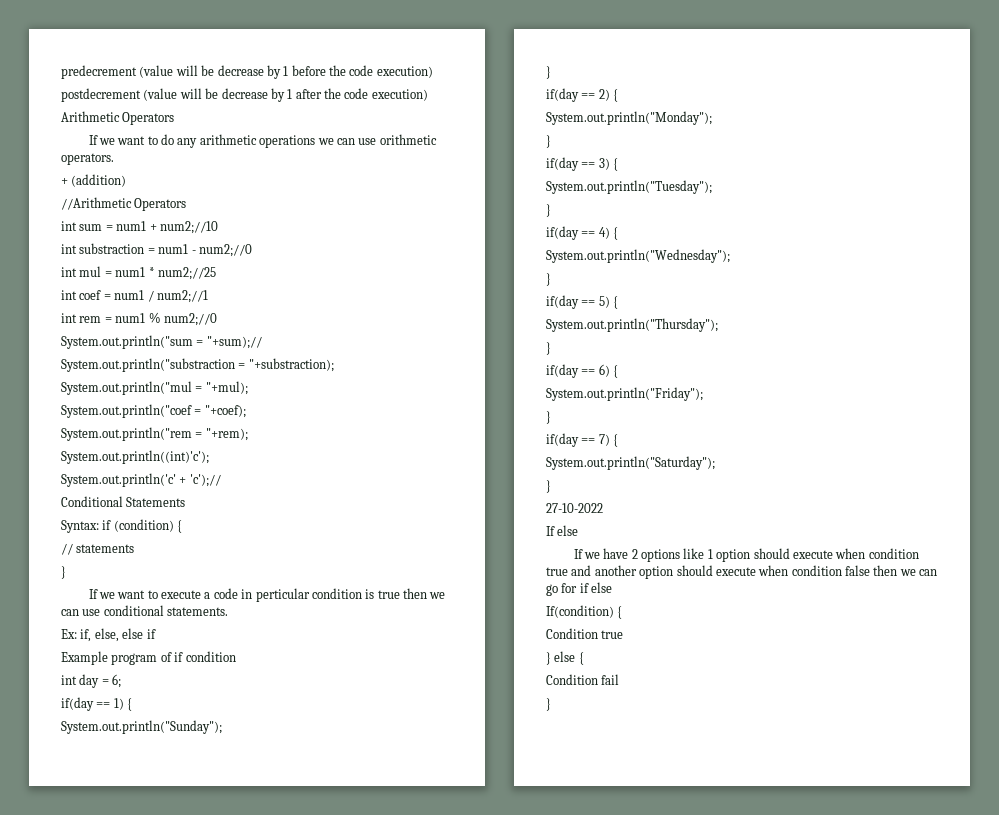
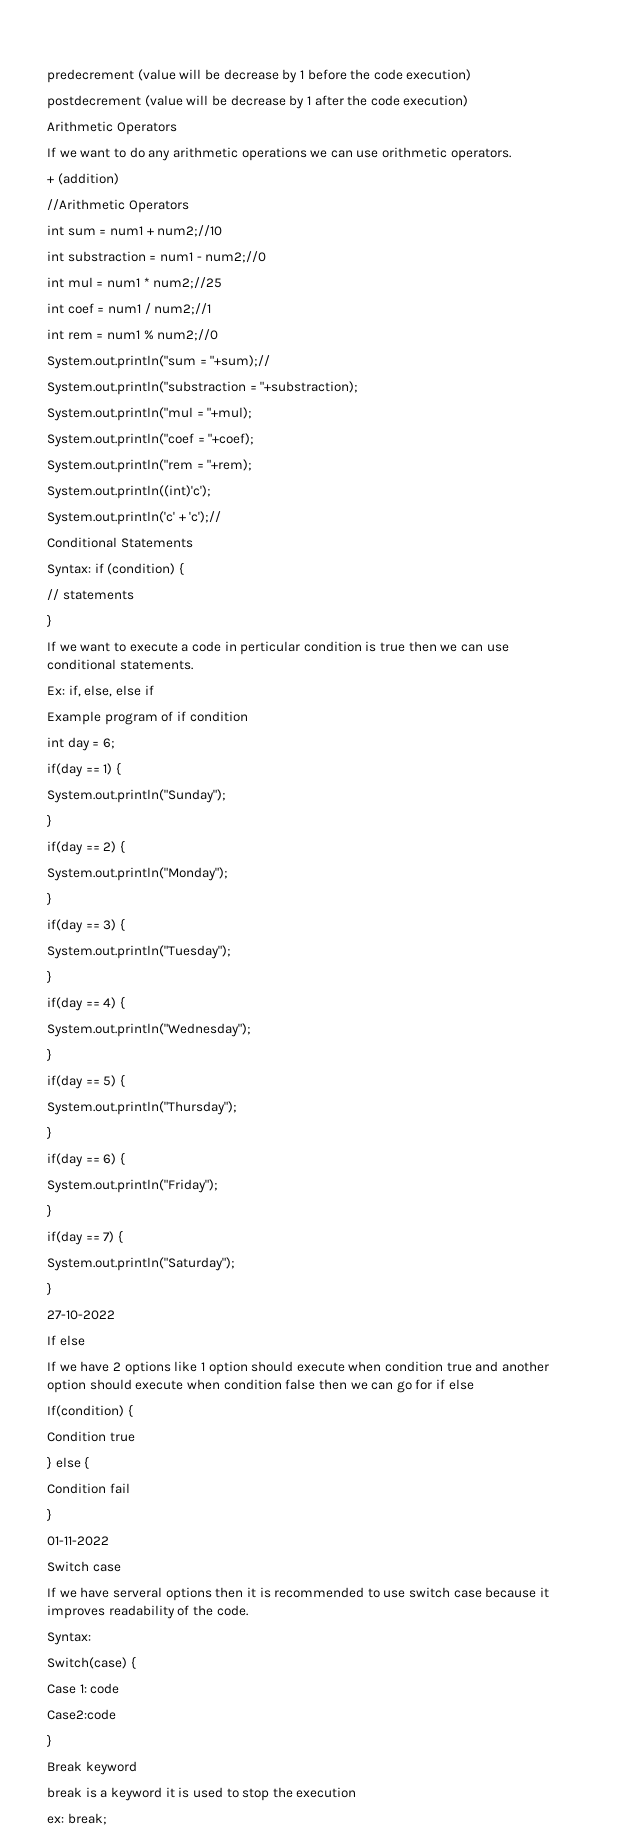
(551, 704) none -> [47,1536,109,1546] [47,1561,121,1572] [47,1587,550,1601] [47,1605,248,1619] [47,1632,91,1645] [47,1656,136,1669] [47,1683,120,1694] [47,1709,116,1720] [47,1734,52,1747] [47,1761,137,1775] [47,1787,357,1801] [47,1813,107,1825] // 01-11-2022 // Switch case // If we have serveral options then it is recommended to use switch case because it improves readability of the code. // Syntax: // Switch(case) { // Case 1: code // Case2:code // } // Break keyword // break is a keyword it is used to stop the execution // ex: break;

